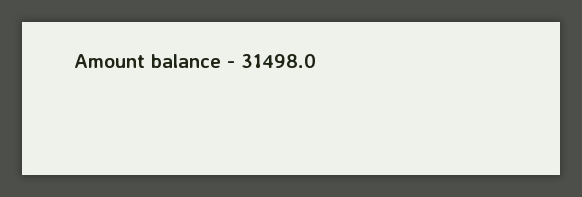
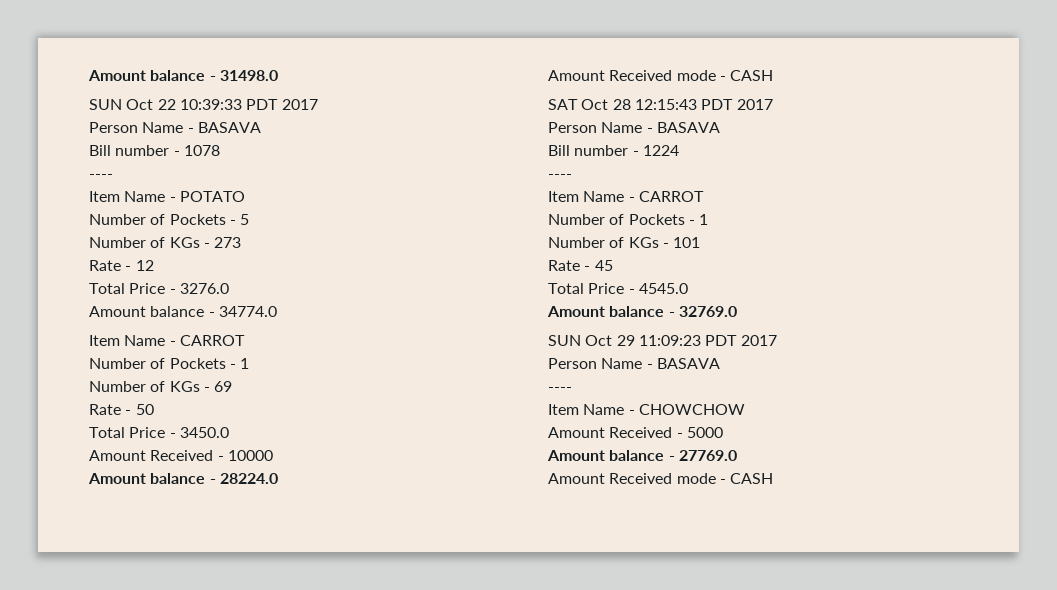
(316, 61) none -> [89,99,318,110] [89,122,261,133] [89,145,220,156] [89,174,113,179] [89,191,245,202] [89,214,250,225] [89,237,242,248] [89,260,154,271] [89,283,229,294] [89,306,277,317] [89,335,245,346] [89,358,250,369] [89,381,233,392] [89,404,154,415] [89,427,229,438] [89,450,273,461] [88,473,278,484] [548,70,774,81] [548,99,773,110] [548,122,720,133] [548,145,679,156] [548,174,572,179] [548,191,704,202] [548,214,709,225] [548,237,701,248] [548,260,613,271] [548,283,688,294] [547,306,737,317] [548,335,777,346] [548,358,720,369] [548,387,572,392] [548,404,745,415] [548,427,723,438] [547,450,737,461] [548,473,774,484] // SUN Oct 22 10:39:33 PDT 2017 // Person Name - BASAVA // Bill number - 1078 // ---- // Item Name - POTATO // Number of Pockets - 5 // Number of KGs - 273 // Rate - 12 // Total Price - 3276.0 // Amount balance - 34774.0 // Item Name - CARROT // Number of Pockets - 1 // Number of KGs - 69 // Rate - 50 // Total Price - 3450.0 // Amount Received - 10000 // Amount balance - 28224.0 // Amount Received mode - CASH // SAT Oct 28 12:15:43 PDT 2017 // Person Name - BASAVA // Bill number - 1224 // ---- // Item Name - CARROT // Number of Pockets - 1 // Number of KGs - 101 // Rate - 45 // Total Price - 4545.0 // Amount balance - 32769.0 // SUN Oct 29 11:09:23 PDT 2017 // Person Name - BASAVA // ---- // Item Name - CHOWCHOW // Amount Received - 5000 // Amount balance - 27769.0 // Amount Received mode - CASH

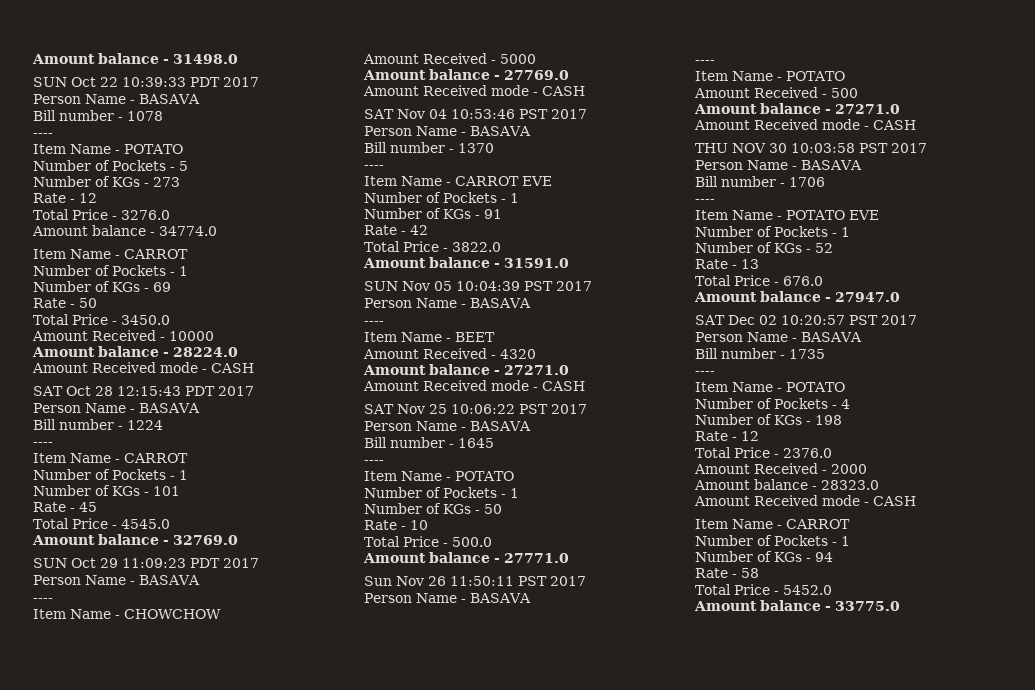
(774, 478) none -> [364,109,587,119] [364,126,531,136] [364,142,494,153] [364,165,384,169] [364,176,552,186] [364,192,519,203] [364,208,502,219] [364,225,428,235] [364,241,501,252] [363,257,569,268] [364,281,592,291] [364,298,531,308] [364,321,384,325] [364,332,495,342] [363,348,536,359] [363,364,569,375] [363,380,585,391] [364,404,587,414] [364,421,531,431] [364,437,494,448] [364,460,384,464] [364,471,514,481] [364,487,519,498] [364,503,502,514] [364,520,428,530] [364,536,492,547] [363,552,569,563] [364,576,586,586] [364,593,531,603] [695,60,715,64] [695,71,845,81] [694,87,858,98] [694,103,900,114] [694,119,916,130] [695,143,927,153] [695,160,862,170] [695,176,825,187] [695,199,715,203] [695,210,879,220] [695,226,850,237] [695,242,833,253] [695,259,759,269] [695,275,823,286] [694,291,900,302] [695,315,917,325] [695,332,862,342] [695,348,825,359] [695,371,715,375] [695,382,845,392] [695,398,850,409] [695,414,842,425] [695,431,759,441] [695,447,832,458] [694,463,867,474] [694,479,879,490] [694,495,916,506] [695,519,850,529] [695,535,850,546] [695,551,833,562] [695,568,759,578] [695,584,832,595] [694,600,900,611] // SAT Nov 04 10:53:46 PST 2017 // Person Name - BASAVA // Bill number - 1370 // ---- // Item Name - CARROT EVE // Number of Pockets - 1 // Number of KGs - 91 // Rate - 42 // Total Price - 3822.0 // Amount balance - 31591.0 // SUN Nov 05 10:04:39 PST 2017 // Person Name - BASAVA // ---- // Item Name - BEET // Amount Received - 4320 // Amount balance - 27271.0 // Amount Received mode - CASH // SAT Nov 25 10:06:22 PST 2017 // Person Name - BASAVA // Bill number - 1645 // ---- // Item Name - POTATO // Number of Pockets - 1 // Number of KGs - 50 // Rate - 10 // Total Price - 500.0 // Amount balance - 27771.0 // Sun Nov 26 11:50:11 PST 2017 // Person Name - BASAVA // ---- // Item Name - POTATO // Amount Received - 500 // Amount balance - 27271.0 // Amount Received mode - CASH // THU NOV 30 10:03:58 PST 2017 // Person Name - BASAVA // Bill number - 1706 // ---- // Item Name - POTATO EVE // Number of Pockets - 1 // Number of KGs - 52 // Rate - 13 // Total Price - 676.0 // Amount balance - 27947.0 // SAT Dec 02 10:20:57 PST 2017 // Person Name - BASAVA // Bill number - 1735 // ---- // Item Name - POTATO // Number of Pockets - 4 // Number of KGs - 198 // Rate - 12 // Total Price - 2376.0 // Amount Received - 2000 // Amount balance - 28323.0 // Amount Received mode - CASH // Item Name - CARROT // Number of Pockets - 1 // Number of KGs - 94 // Rate - 58 // Total Price - 5452.0 // Amount balance - 33775.0

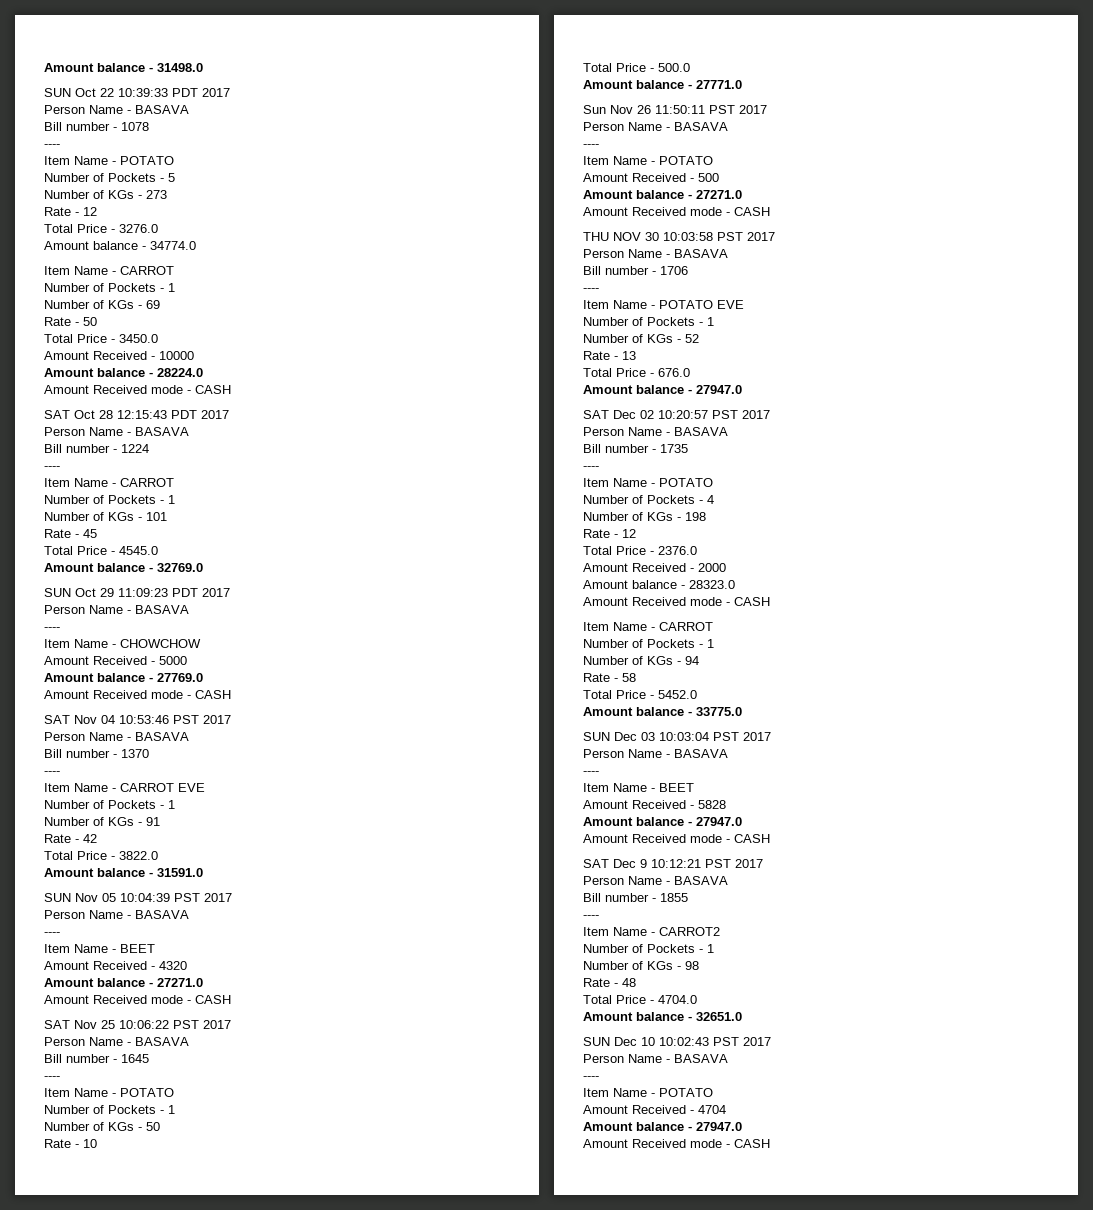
(900, 606) none -> [583,732,771,741] [583,749,728,758] [583,771,599,775] [583,783,694,792] [583,800,726,809] [583,817,742,826] [583,834,770,843] [583,859,763,868] [583,876,728,885] [583,893,688,902] [583,915,599,919] [583,927,720,936] [583,944,714,953] [583,961,699,970] [583,978,636,987] [583,995,697,1004] [583,1012,742,1021] [583,1037,771,1046] [583,1054,728,1063] [583,1076,599,1080] [583,1088,713,1097] [583,1105,726,1114] [583,1122,742,1131] [583,1139,770,1148] // SUN Dec 03 10:03:04 PST 2017 // Person Name - BASAVA // ---- // Item Name - BEET // Amount Received - 5828 // Amount balance - 27947.0 // Amount Received mode - CASH // SAT Dec 9 10:12:21 PST 2017 // Person Name - BASAVA // Bill number - 1855 // ---- // Item Name - CARROT2 // Number of Pockets - 1 // Number of KGs - 98 // Rate - 48 // Total Price - 4704.0 // Amount balance - 32651.0 // SUN Dec 10 10:02:43 PST 2017 // Person Name - BASAVA // ---- // Item Name - POTATO // Amount Received - 4704 // Amount balance - 27947.0 // Amount Received mode - CASH

